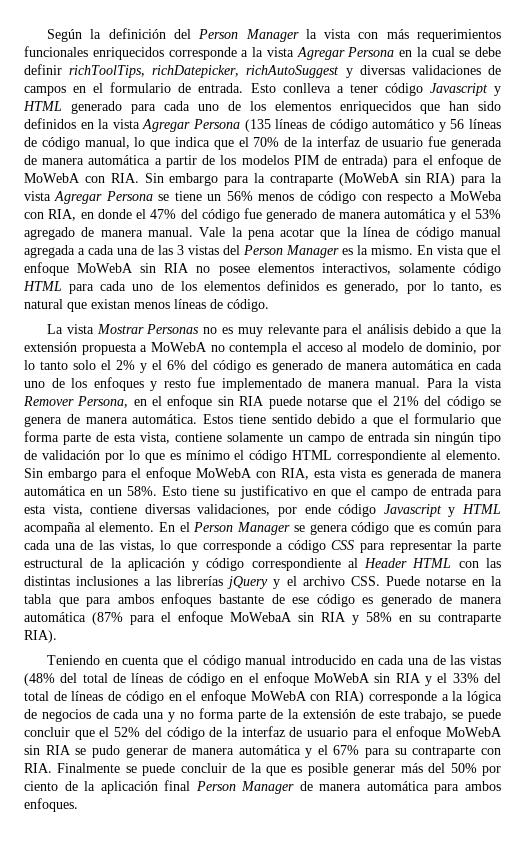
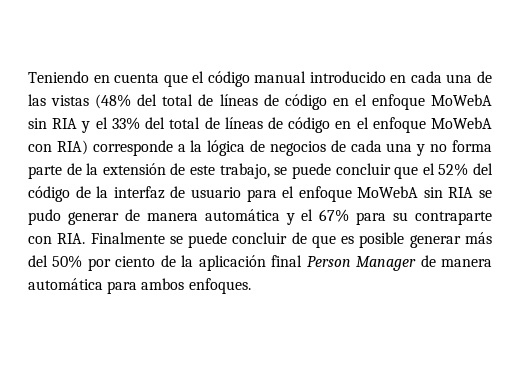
[47,28,501,42] [24,46,501,60] [24,64,502,78] [24,82,501,96] [23,101,501,114] [24,118,502,132] [24,136,503,150] [24,154,502,168] [24,173,502,186] [24,191,502,204] [24,208,501,222] [24,227,502,240] [24,245,501,258] [24,262,501,276] [23,280,501,294] [24,299,269,312] [47,324,503,337] [24,342,502,355] [24,360,502,373] [24,377,503,391] [23,395,501,409] [24,413,501,427] [24,431,502,445] [24,450,502,463] [24,467,502,481] [24,485,502,499] [24,504,502,517] [24,522,502,535] [24,540,502,553] [24,558,501,571] [24,576,503,589] [24,593,502,607] [24,611,501,625] [24,630,57,643] Según la definición del Person Manager la vista con más requerimientos funcionales enriquecidos corresponde a la vista Agregar Persona en la cual se debe definir richToolTips, richDatepicker, richAutoSuggest y diversas validaciones de campos en el formulario de entrada. Esto conlleva a tener código Javascript y HTML generado para cada uno de los elementos enriquecidos que han sido definidos en la vista Agregar Persona (135 líneas de código automático y 56 líneas de código manual, lo que indica que el 70% de la interfaz de usuario fue generada de manera automática a partir de los modelos PIM de entrada) para el enfoque de MoWebA con RIA. Sin embargo para la contraparte (MoWebA sin RIA) para la vista Agregar Persona se tiene un 56% menos de código con respecto a MoWeba con RIA, en donde el 47% del código fue generado de manera automática y el 53% agregado de manera manual. Vale la pena acotar que la línea de código manual agregada a cada una de las 3 vistas del Person Manager es la mismo. En vista que el enfoque MoWebA sin RIA no posee elementos interactivos, solamente código HTML para cada uno de los elementos definidos es generado, por lo tanto, es natural que existan menos líneas de código. // La vista Mostrar Personas no es muy relevante para el análisis debido a que la extensión propuesta a MoWebA no contempla el acceso al modelo de dominio, por lo tanto solo el 2% y el 6% del código es generado de manera automática en cada uno de los enfoques y resto fue implementado de manera manual. Para la vista Remover Persona, en el enfoque sin RIA puede notarse que el 21% del código se genera de manera automática. Estos tiene sentido debido a que el formulario que forma parte de esta vista, contiene solamente un campo de entrada sin ningún tipo de validación por lo que es mínimo el código HTML correspondiente al elemento. Sin embargo para el enfoque MoWebA con RIA, esta vista es generada de manera automática en un 58%. Esto tiene su justificativo en que el campo de entrada para esta vista, contiene diversas validaciones, por ende código Javascript y HTML acompaña al elemento. En el Person Manager se genera código que es común para cada una de las vistas, lo que corresponde a código CSS para representar la parte estructural de la aplicación y código correspondiente al Header HTML con las distintas inclusiones a las librerías jQuery y el archivo CSS. Puede notarse en la tabla que para ambos enfoques bastante de ese código es generado de manera automática (87% para el enfoque MoWebaA sin RIA y 58% en su contraparte RIA). // -> (28, 77) none
[250,763,262,773] la -> (307, 238) none

